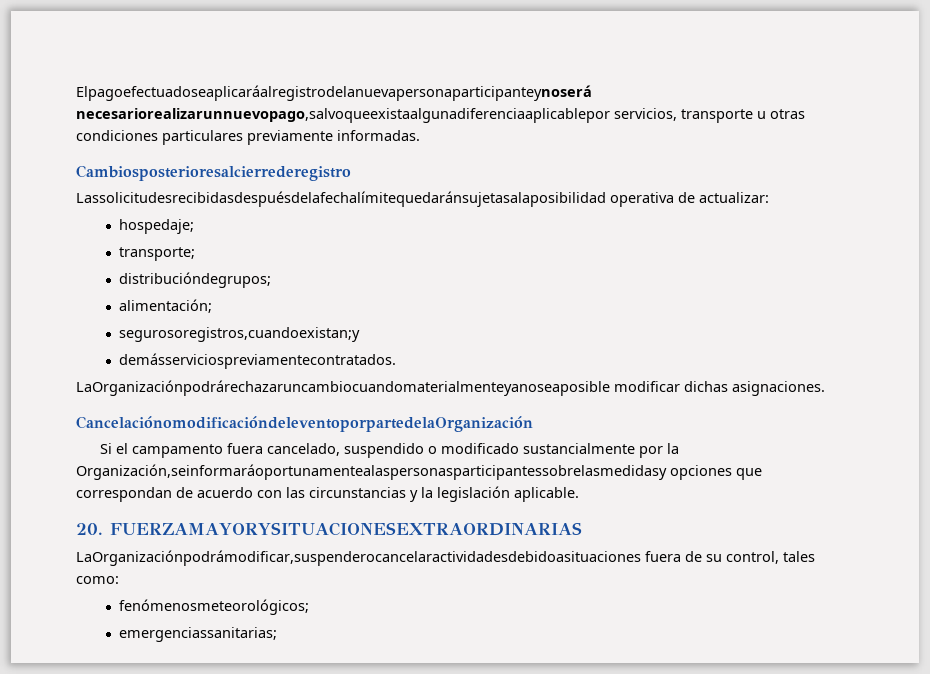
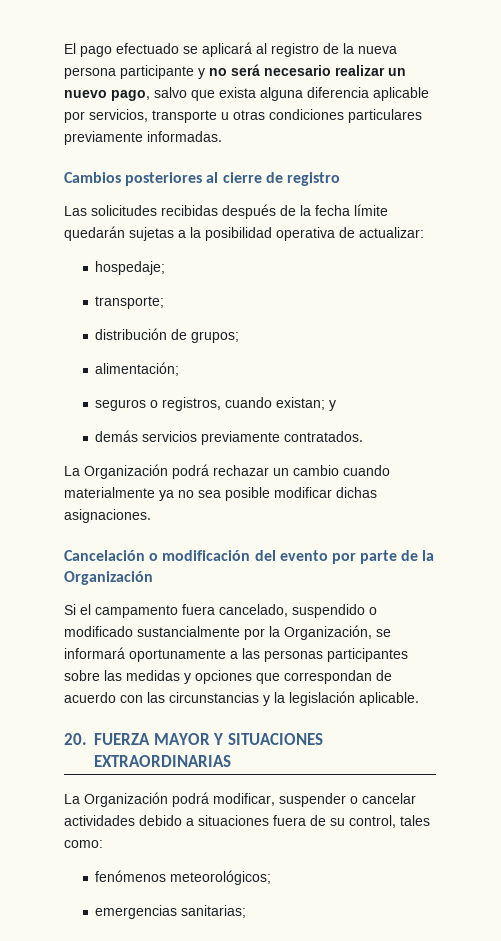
[76,85,592,101] [76,108,610,123] Elpagoefectuadoseaplicaráalregistrodelanuevapersonaparticipanteynoserá necesariorealizarunnuevopago,salvoqueexistaalgunadiferenciaaplicablepor -> [64,42,397,57] [64,64,406,79] [64,87,429,101] [64,111,85,123] El pago efectuado se aplicará al registro de la nueva persona participante y no será necesario realizar un nuevo pago, salvo que exista alguna diferencia aplicable por
[76,165,351,181] [76,191,606,207] Cambiosposterioresalcierrederegistro // Lassolicitudesrecibidasdespuésdelafechalímitequedaránsujetasalaposibilidad -> [64,172,340,186] [64,204,388,219] [64,226,272,241] Cambios posteriores al cierre de registro // Las solicitudes recibidas después de la fecha límite quedarán sujetas a la posibilidad
[119,272,272,288] [119,299,213,313] [119,327,361,342] [119,353,397,369] [76,380,825,396] [76,416,533,432] distribucióndegrupos; // alimentación; // segurosoregistros,cuandoexistan;y // demásserviciospreviamentecontratados. // LaOrganizaciónpodrárechazaruncambiocuandomaterialmenteyanoseaposible modificar dichas asignaciones. // CancelaciónomodificacióndeleventoporpartedelaOrganización -> [95,328,240,343] [95,362,180,376] [95,397,337,411] [95,430,364,445] [64,464,390,479] [64,487,377,501] [64,509,151,523] [64,550,435,564] [64,571,153,585] distribución de grupos; // alimentación; // seguros o registros, cuando existan; y // demás servicios previamente contratados. // La Organización podrá rechazar un cambio cuando materialmente ya no sea posible modificar dichas asignaciones. // Cancelación o modificación del evento por parte de la Organización
[76,464,667,480] Organización,seinformaráoportunamentealaspersonasparticipantessobrelasmedidasy -> [284,625,391,640] [64,647,408,662] [64,670,191,684] Organización, se informará oportunamente a las personas participantes sobre las medidas y
[110,522,583,536] [76,550,641,566] FUERZAMAYORYSITUACIONESEXTRAORDINARIAS // LaOrganizaciónpodrámodificar,suspenderocancelaractividadesdebidoasituaciones -> [94,733,323,745] [94,755,231,767] [64,792,416,807] [64,815,269,826] FUERZA MAYOR Y SITUACIONES EXTRAORDINARIAS // La Organización podrá modificar, suspender o cancelar actividades debido a situaciones
[119,599,310,615] [119,627,278,642] fenómenosmeteorológicos; // emergenciassanitarias; -> [95,870,272,885] [95,905,247,919] fenómenos meteorológicos; // emergencias sanitarias;

